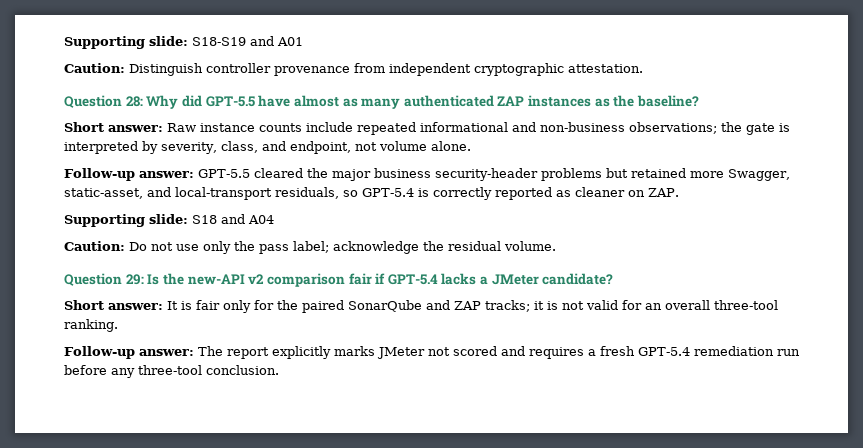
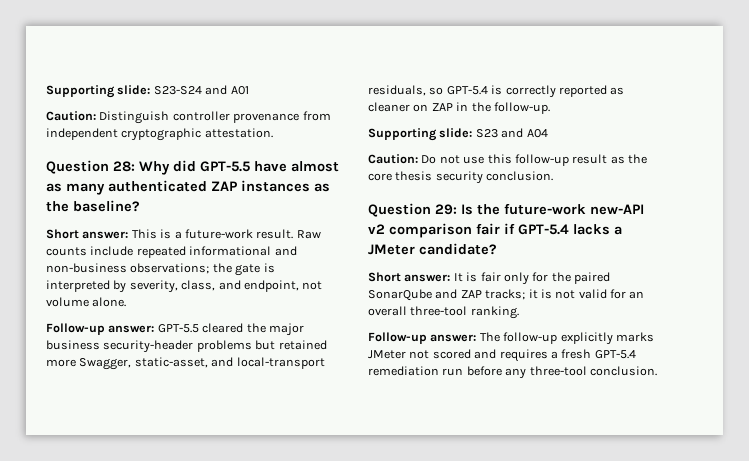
[64,36,246,49] Supporting slide: S18-S19 -> [46,85,202,98] Supporting slide: S23-S24
[167,123,255,132] Raw instance -> [131,229,321,239] This is a future-work result. Raw
[647,188,679,197] [64,214,217,227] ZAP. // Supporting slide: S18 -> [431,102,550,114] [368,128,498,141] ZAP in the follow-up. // Supporting slide: S23
[203,241,556,254] only the pass label; acknowledge the residual volume. -> [487,154,647,166] [368,171,554,184] this follow-up result as the core thesis security conclusion.
(184, 279) none -> [504,203,586,215] future-work
[227,347,269,359] report -> [503,332,558,344] follow-up

